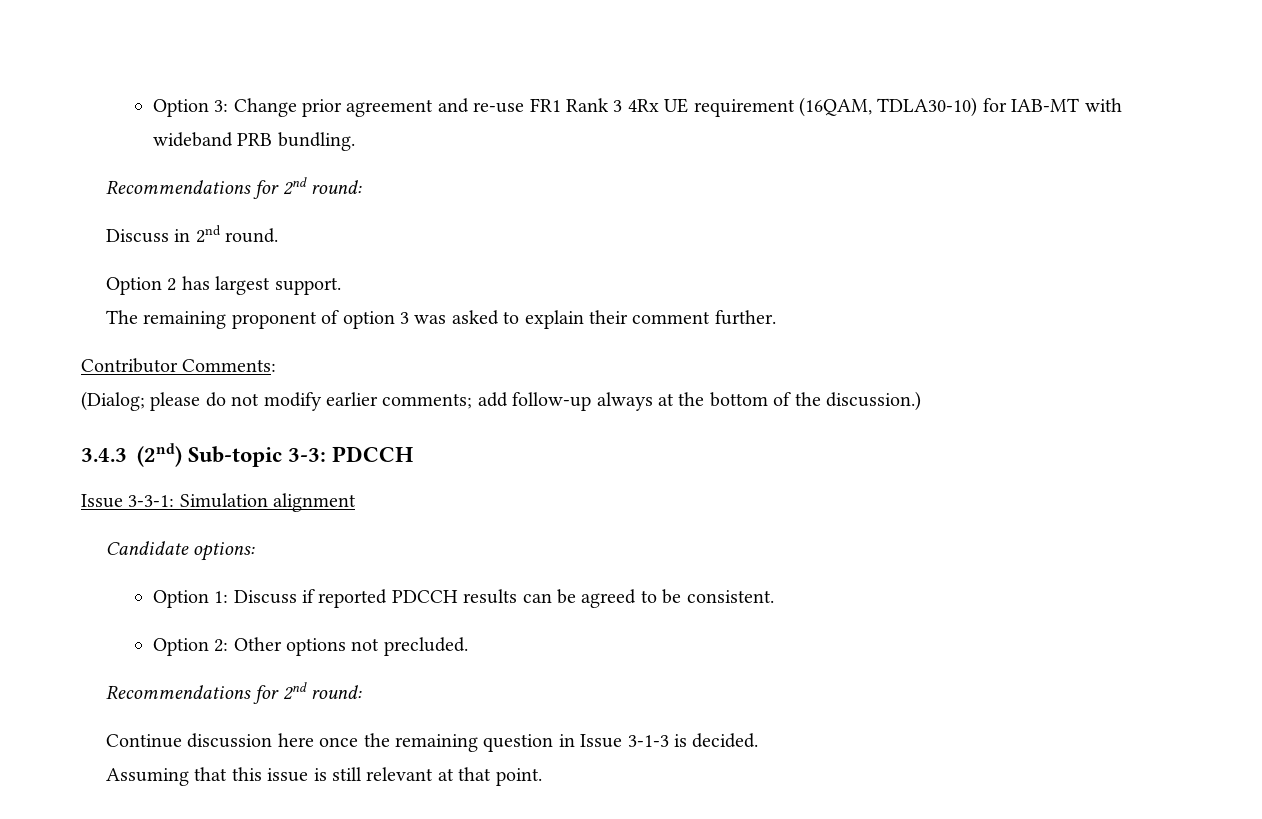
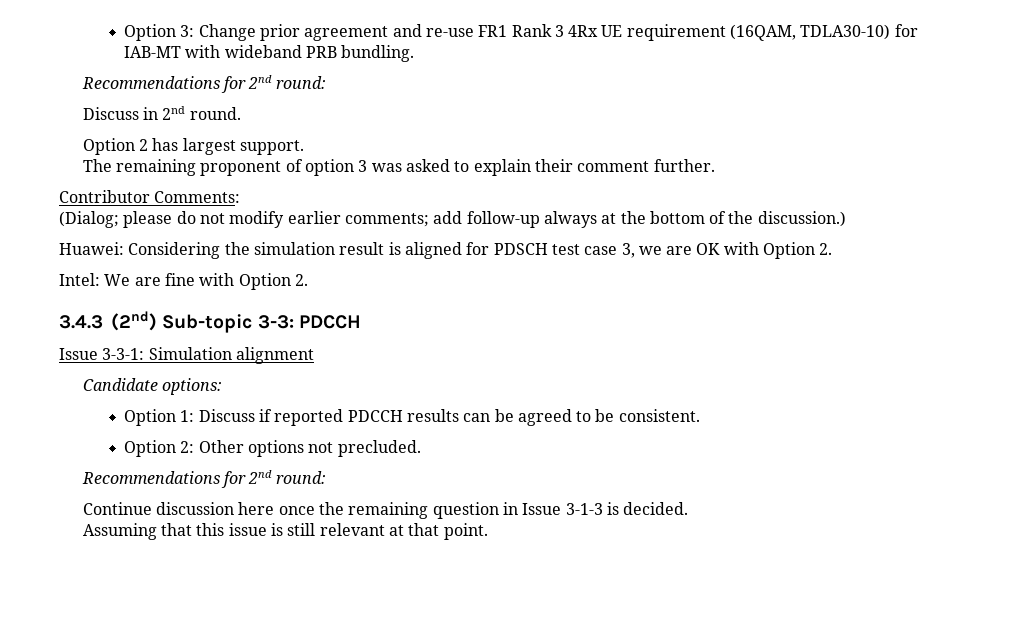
(921, 401) none -> [59,242,833,259] [59,273,308,290] // Huawei: Considering the simulation result is aligned for PDSCH test case 3, we are OK with Option 2. // Intel: We are fine with Option 2.

